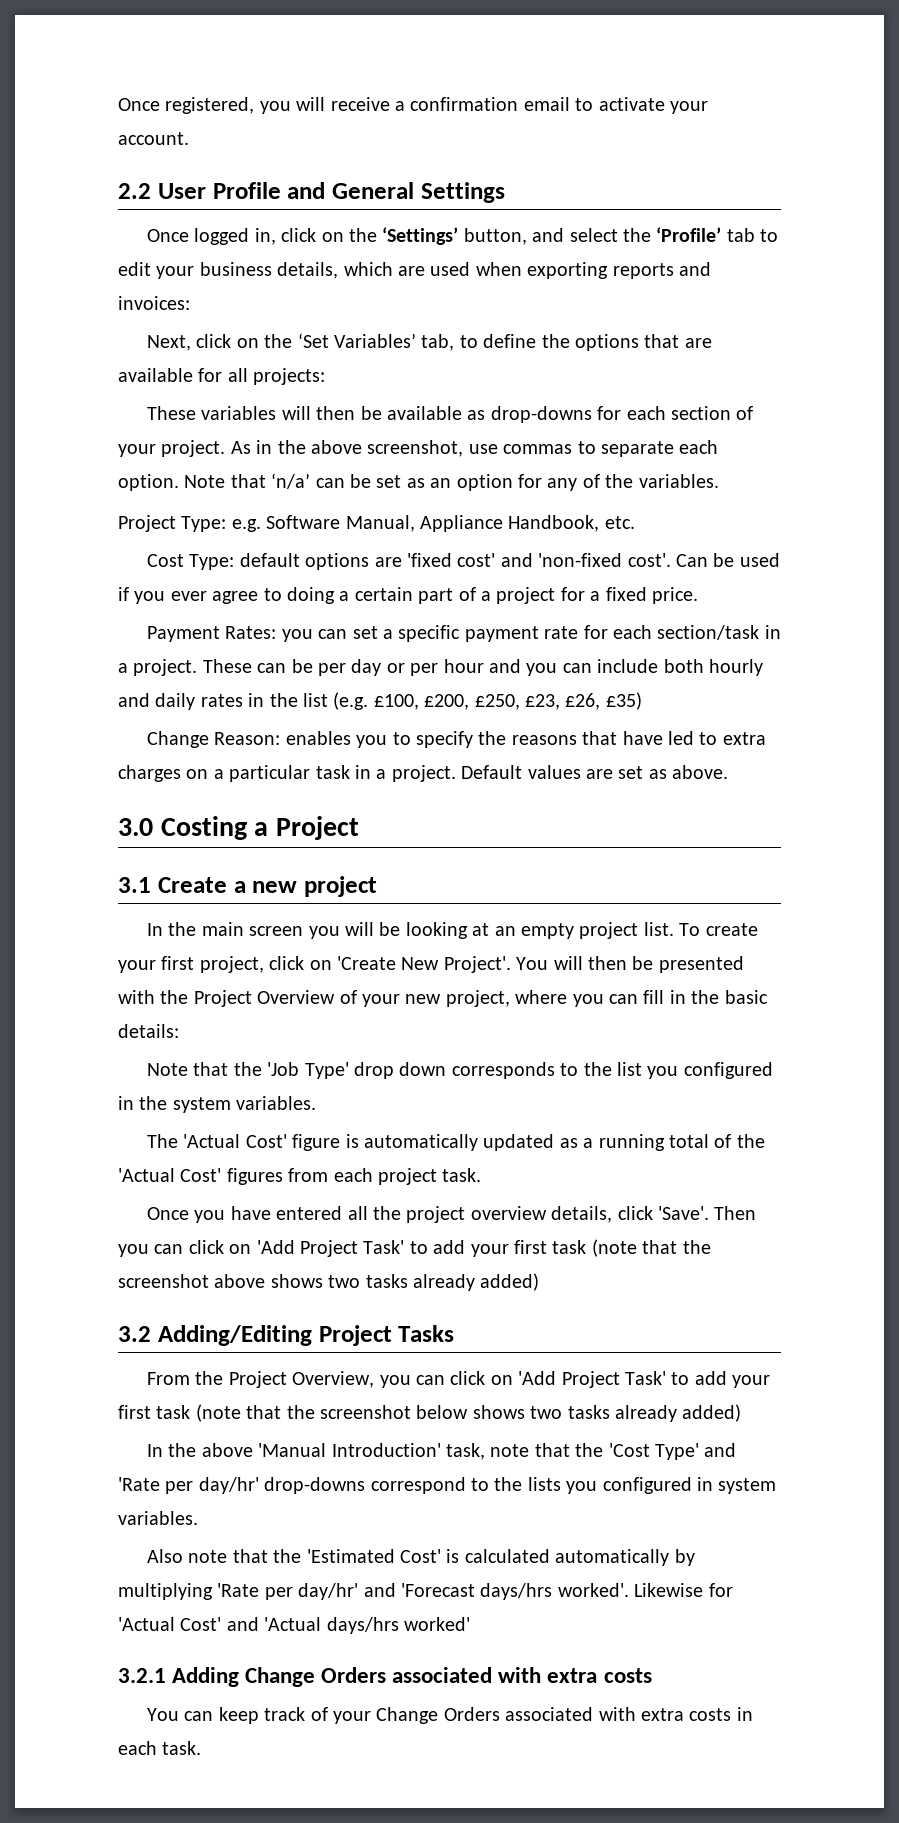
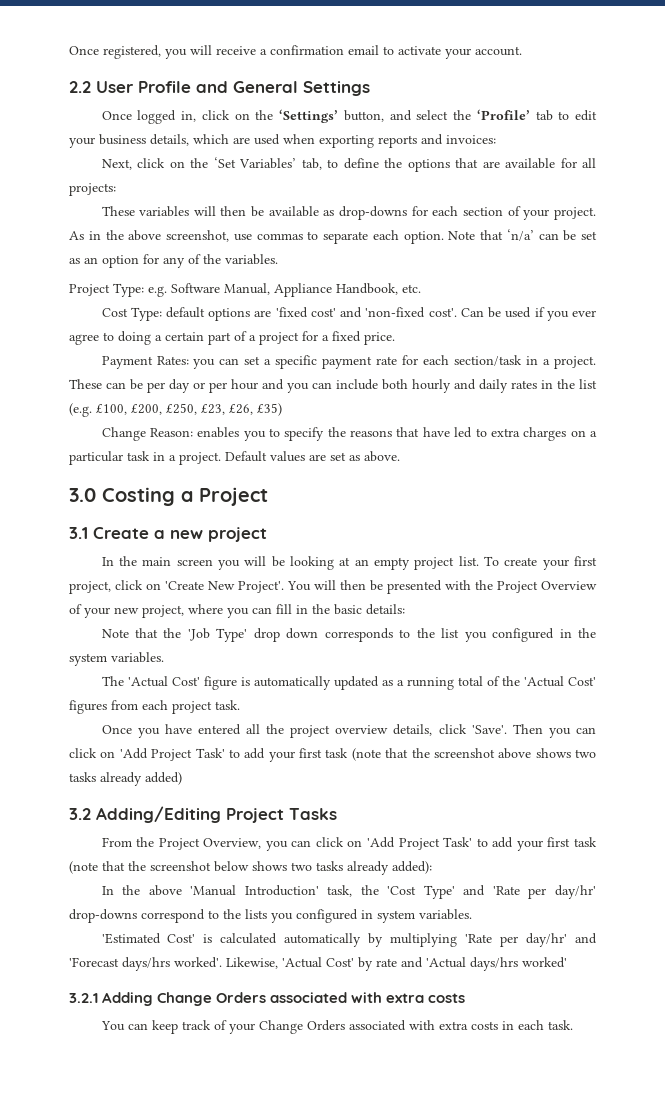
[682,1404,742,1422] added) -> [392,861,432,874] added):
[490,1443,570,1457] note that -> (353, 891) none
[147,1549,302,1563] Also note that the -> (472, 914) none
[634,1583,733,1597] [118,1617,222,1631] Likewise for 'Actual Cost' -> [226,957,397,971] Likewise, 'Actual Cost' by rate

